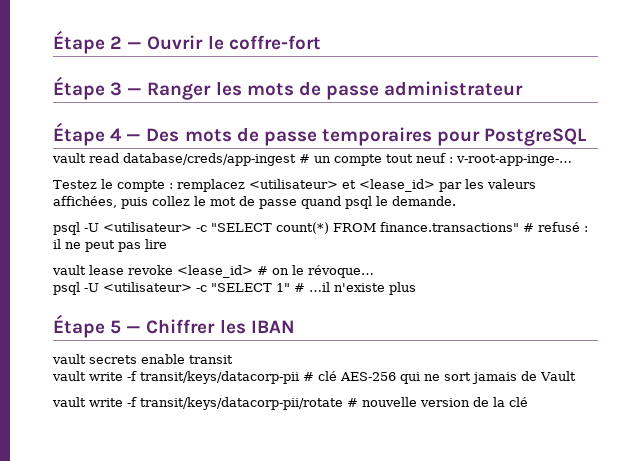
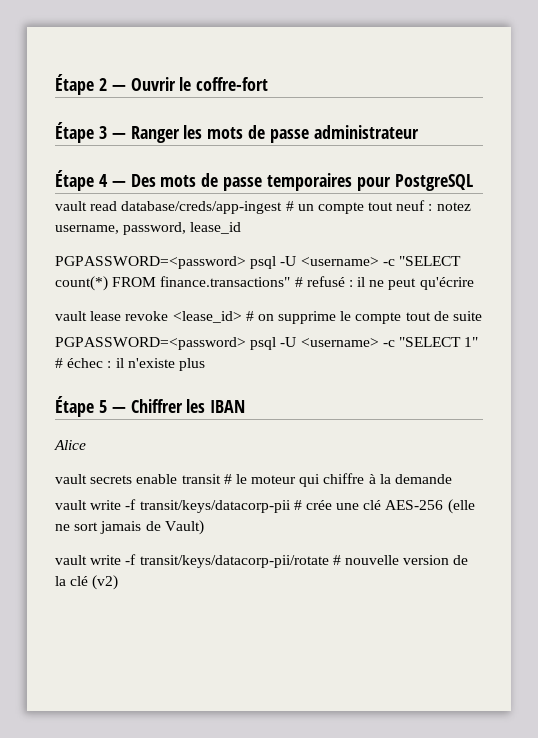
[456,154,572,166] [53,179,536,192] [53,196,456,209] [53,222,192,235] v-root-app-inge-… // Testez le compte : remplacez <utilisateur> et <lease_id> par les valeurs affichées, puis collez le mot de passe quand psql le demande. // psql -U <utilisateur> -> [436,202,471,211] [55,222,242,235] [55,256,379,269] notez username, password, lease_id // PGPASSWORD=<password> psql -U <username>
[118,239,167,252] pas lire -> [419,277,474,290] qu'écrire
[292,265,374,278] [53,282,192,295] le révoque… // psql -U <utilisateur> -> [278,311,483,324] [55,337,379,350] supprime le compte tout de suite // PGPASSWORD=<password> psql -U <username>
[309,282,330,292] …il -> [67,358,124,368] échec : il
(295, 326) none -> [54,440,86,450] // Alice
(233, 359) none -> [223,473,453,487] # le moteur qui chiffre à la demande
(314, 376) none -> [305,500,360,510] crée une
[400,372,420,384] qui -> [447,499,475,514] (elle
[540,371,576,381] Vault -> [164,520,204,535] Vault)
(528, 402) none -> [92,575,119,590] (v2)

